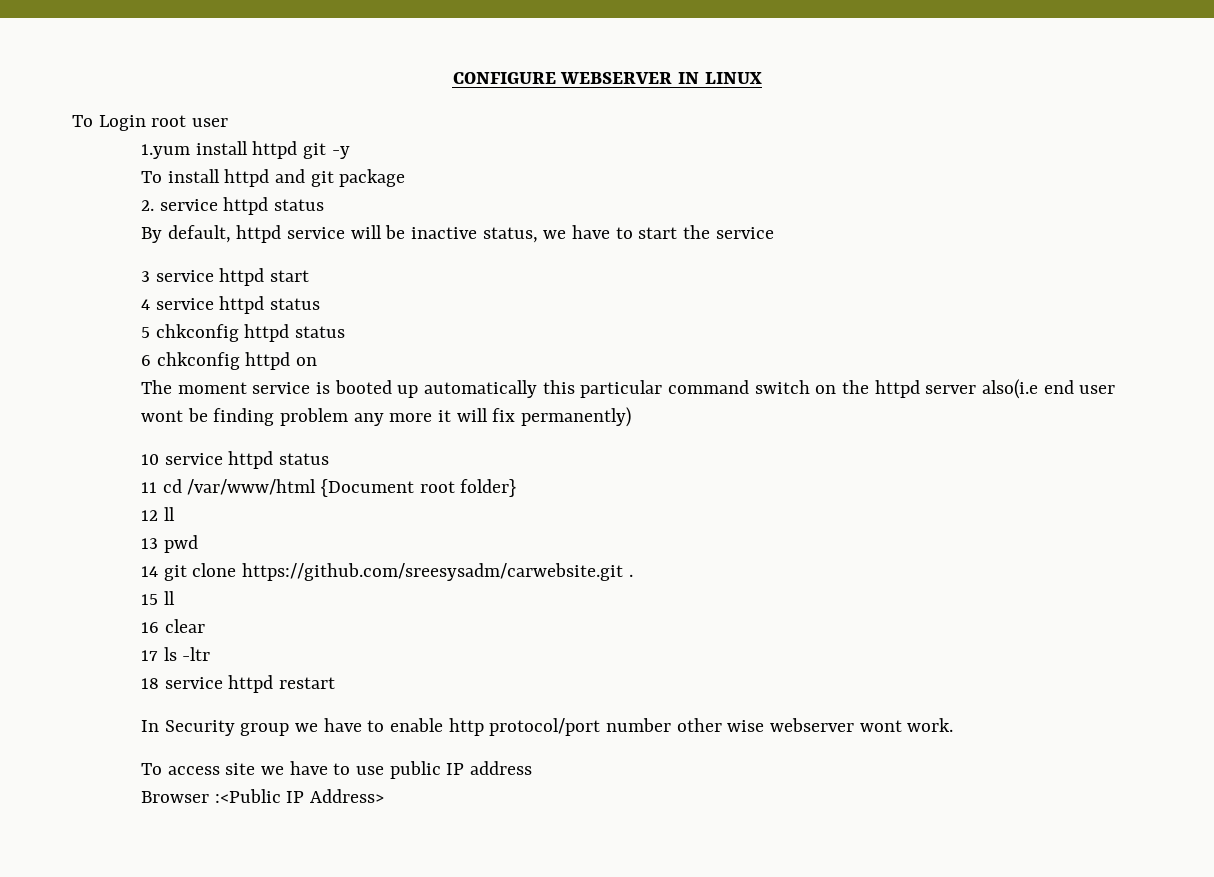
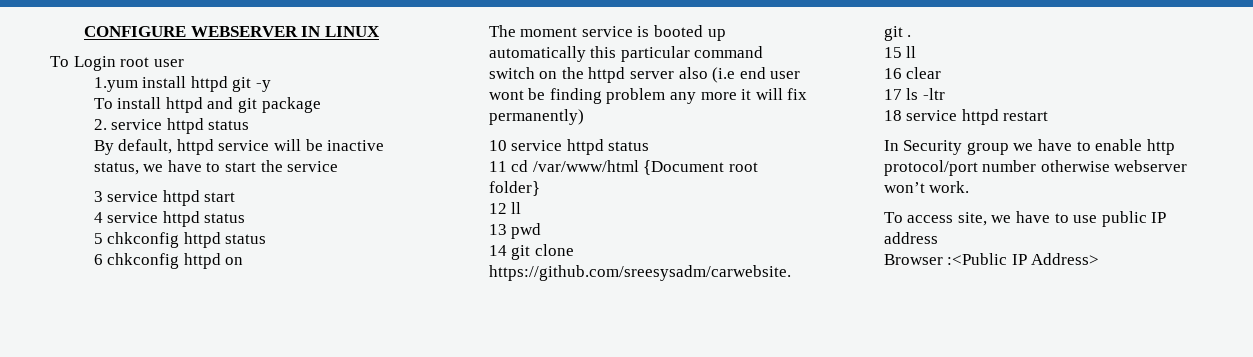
[981,379,1038,399] also(i.e -> [678,67,736,83] also (i.e
[676,718,902,732] other wise webserver wont -> [1040,160,1188,172] [883,182,925,193] otherwise webserver won’t
[225,763,256,775] site -> [957,212,987,226] site,

